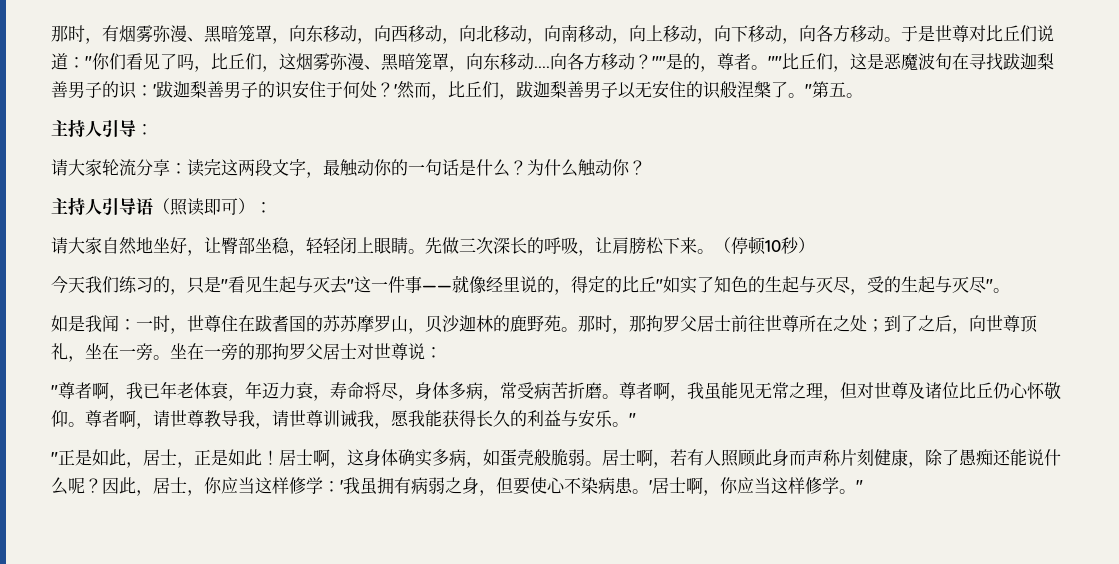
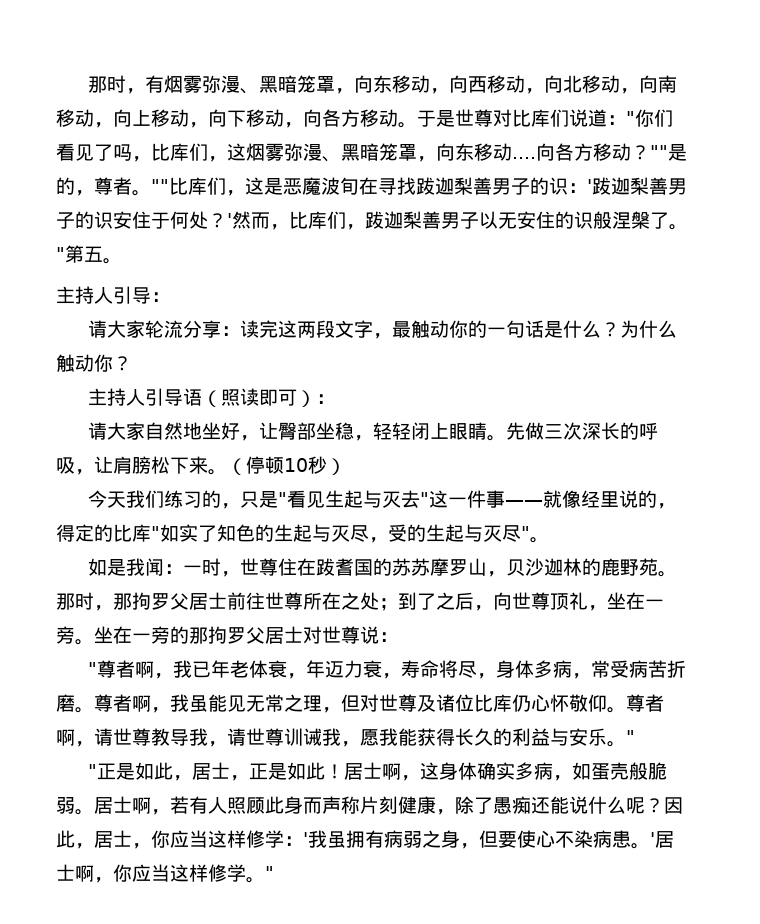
[1003,25,1020,41] 丘 -> [531,109,550,127] 库
[228,53,245,69] 丘 -> [170,143,189,161] 库
[799,53,816,69] 丘 -> [188,177,207,195] 库
[465,81,482,97] 丘 -> [308,211,327,229] 库
[639,276,656,292] 丘 -> [132,524,151,542] 库
[976,382,993,398] 丘 -> [493,694,512,712] 库

